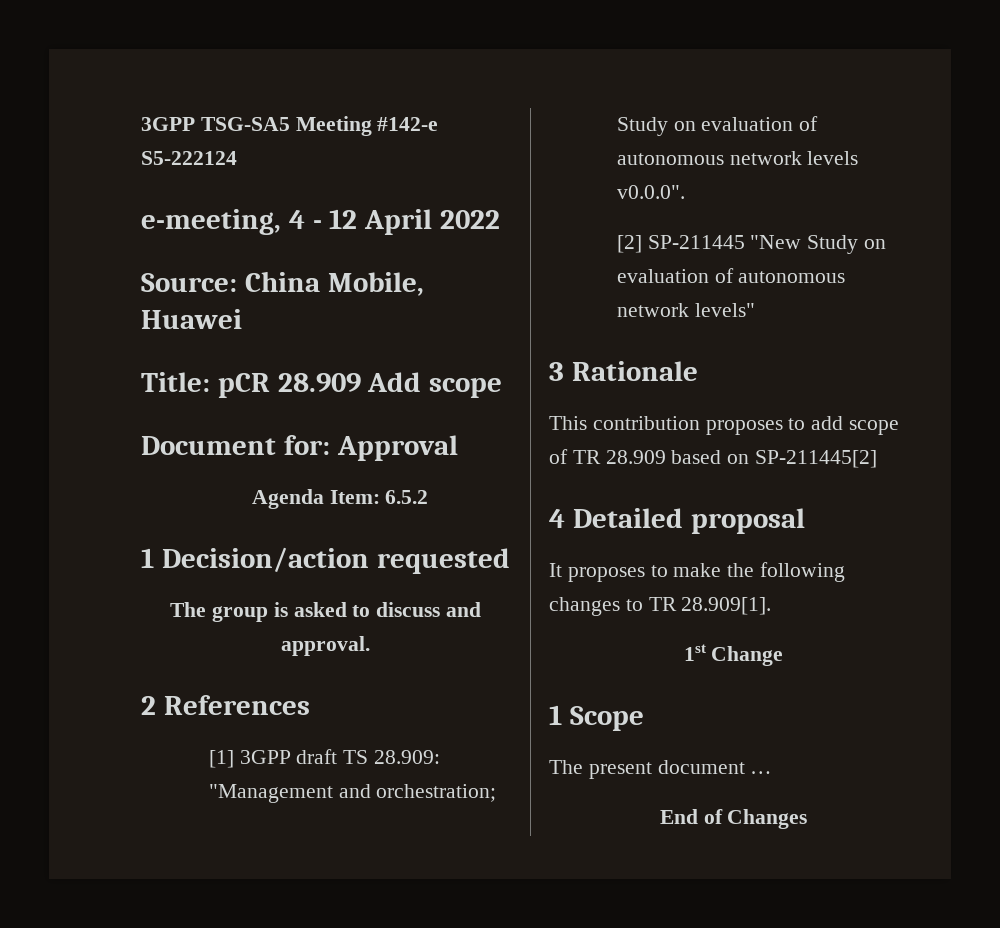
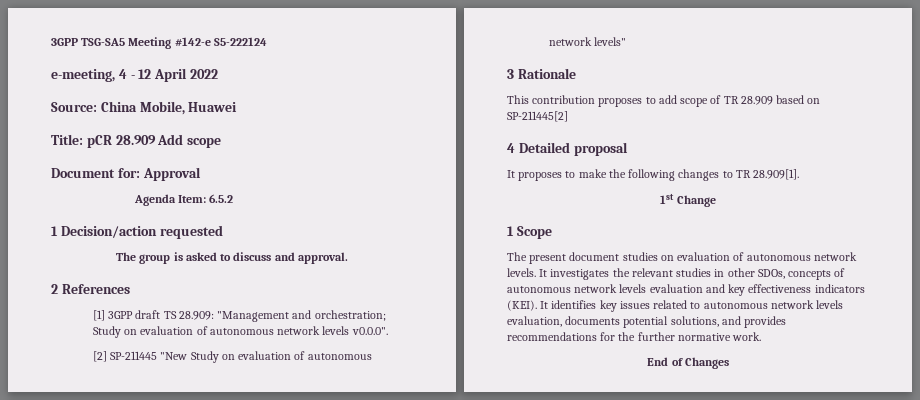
[750,771,773,774] … -> [622,252,857,261] [507,268,846,280] [507,284,865,296] [507,300,844,312] [507,316,787,328] [507,332,762,341] studies on evaluation of autonomous network levels. It investigates the relevant studies in other SDOs, concepts of autonomous network levels evaluation and key effectiveness indicators (KEI). It identifies key issues related to autonomous network levels evaluation, documents potential solutions, and provides recommendations for the further normative work.

